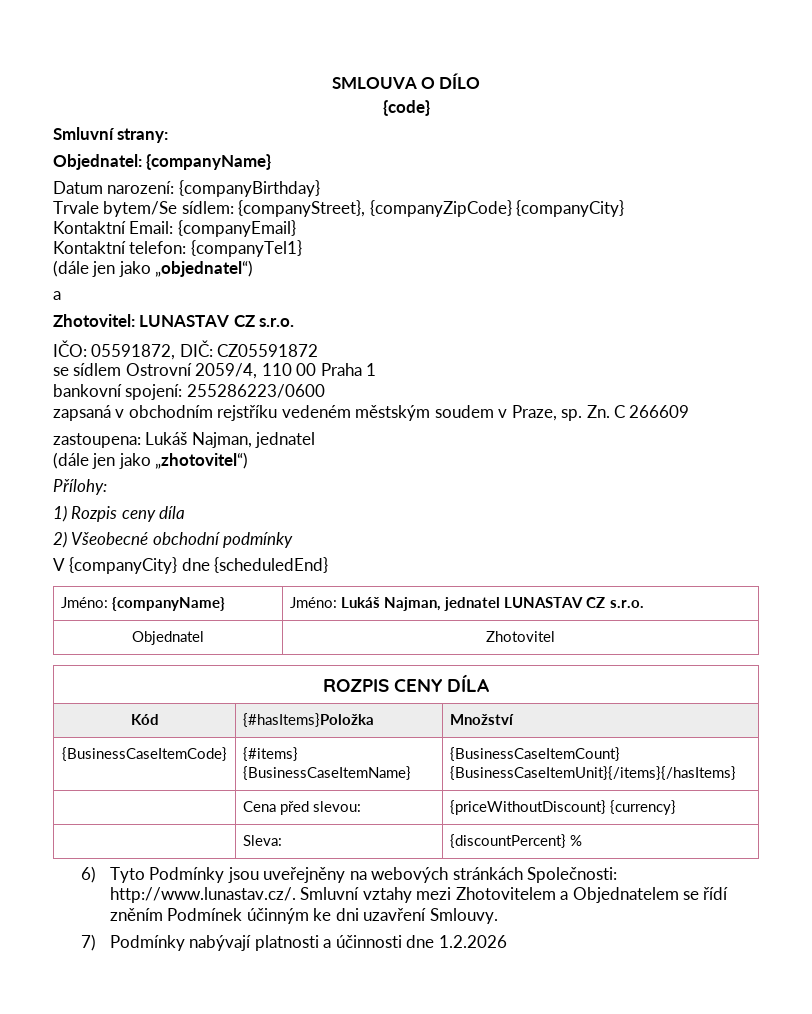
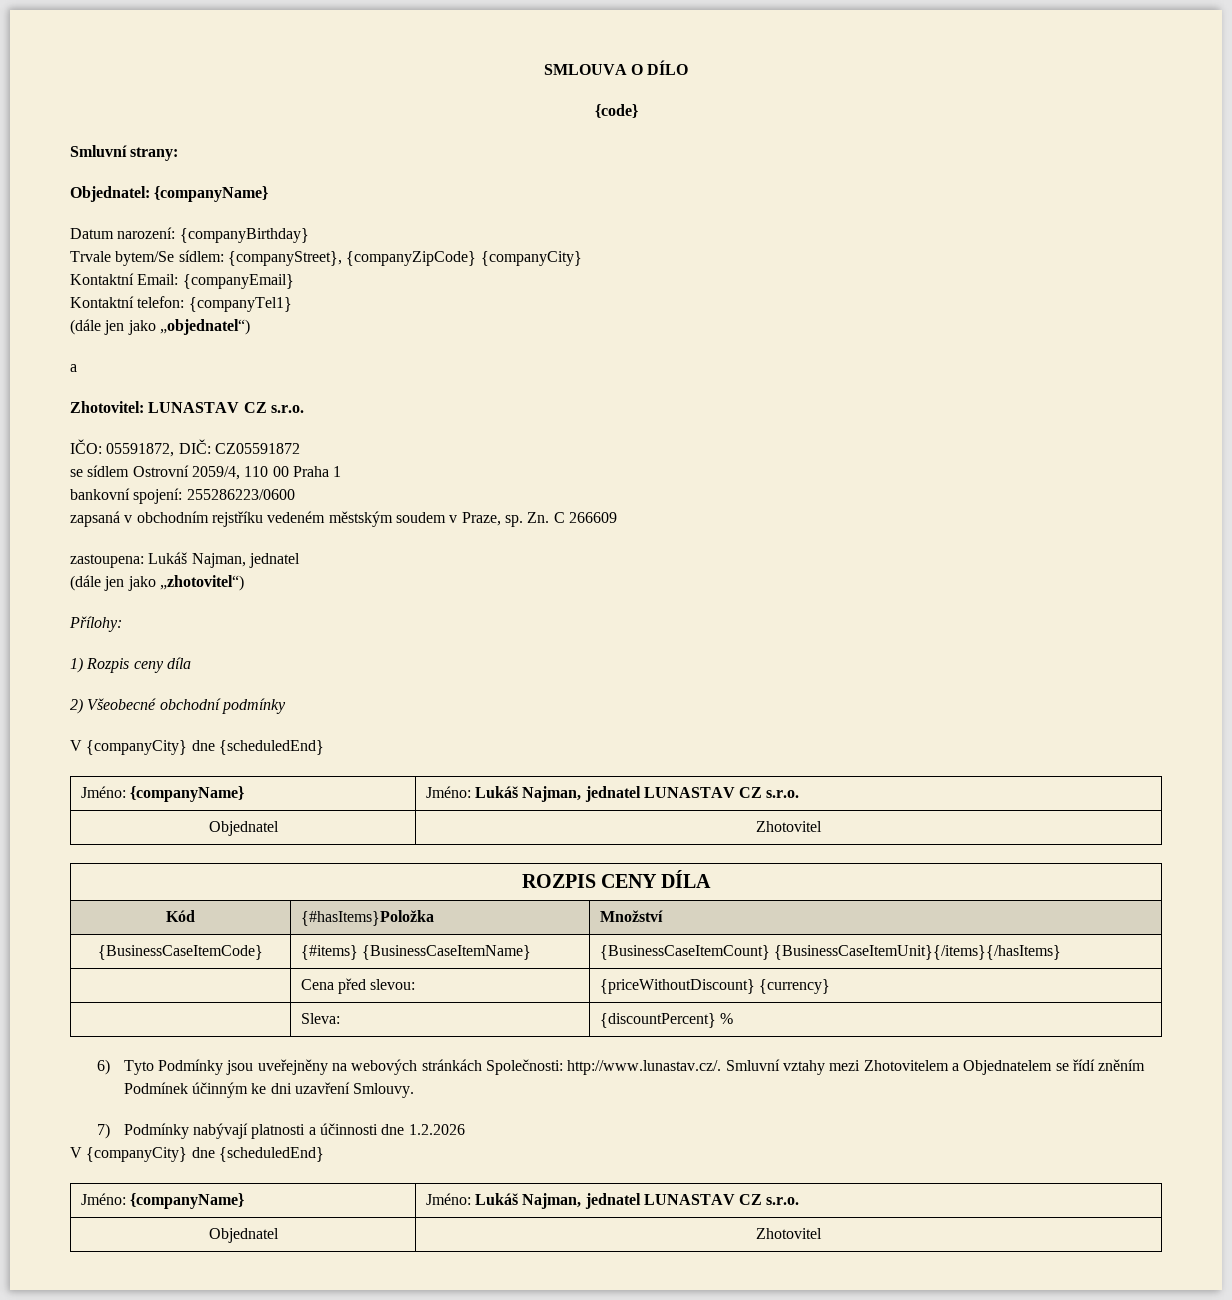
(507, 941) none -> [70,1147,324,1162] [80,1193,244,1209] [425,1193,800,1209] [208,1228,279,1243] [755,1228,822,1239] // V {companyCity} dne {scheduledEnd} // Jméno: {companyName} | Jméno: Lukáš Najman, jednatel LUNASTAV CZ s.r.o. // Objednatel | Zhotovitel

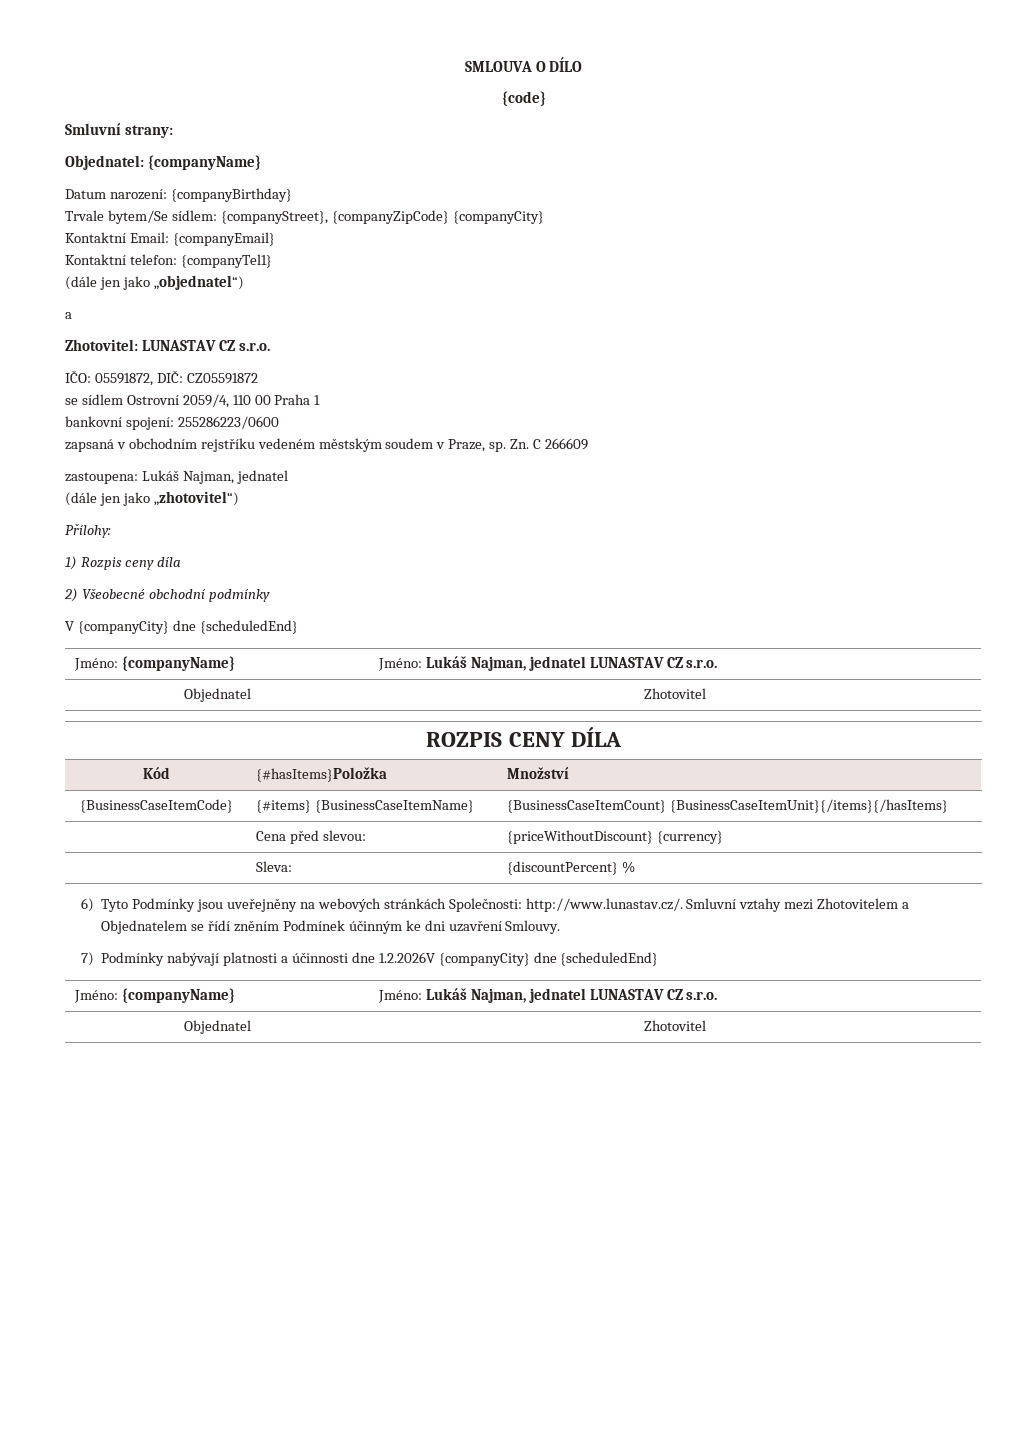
[408,1124,465,1135] [70,1147,82,1158] 1.2.2026 // V -> [378,952,435,963] 1.2.2026V

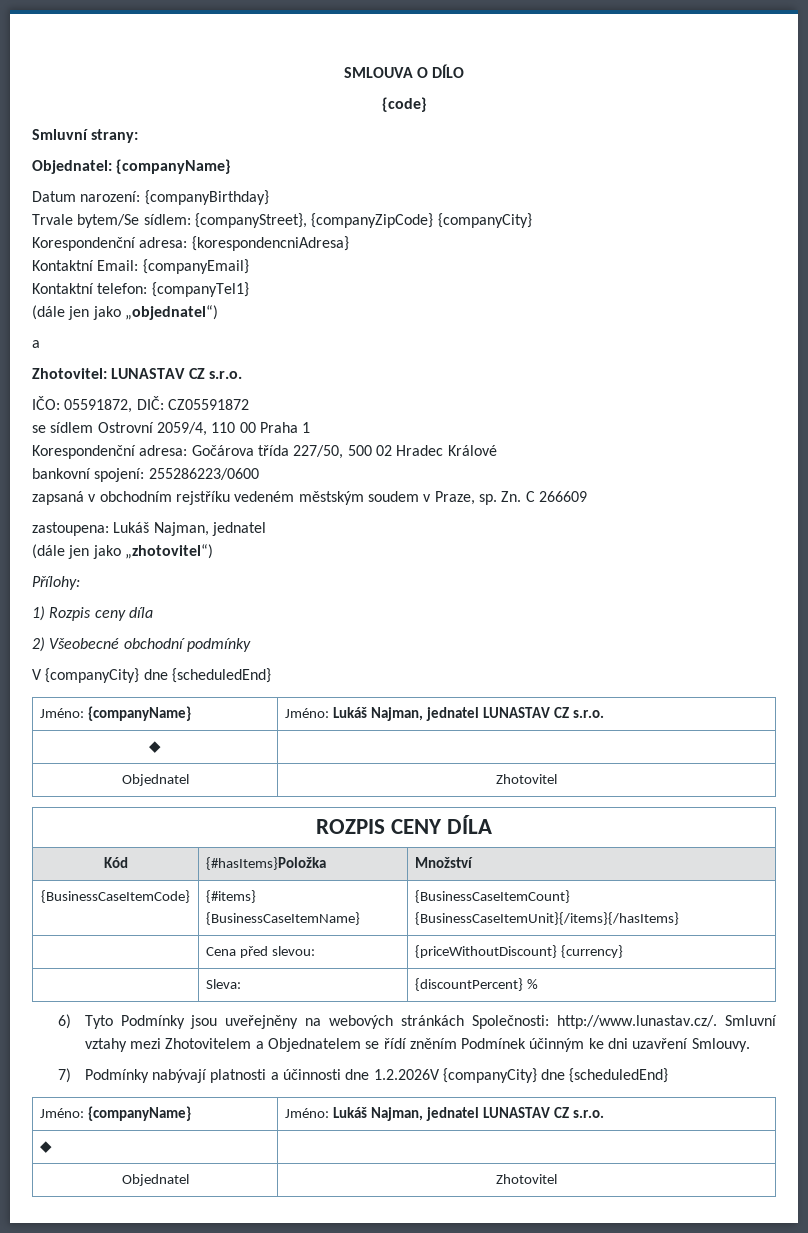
(544, 217) none -> [32,236,349,251] // Korespondenční adresa: {korespondencniAdresa}
(321, 400) none -> [32,445,497,459] // Korespondenční adresa: Gočárova třída 227/50, 500 02 Hradec Králové
(718, 663) none -> [149,741,161,753] // ◆ |
(718, 995) none -> [40,1141,53,1153] // ◆ |

